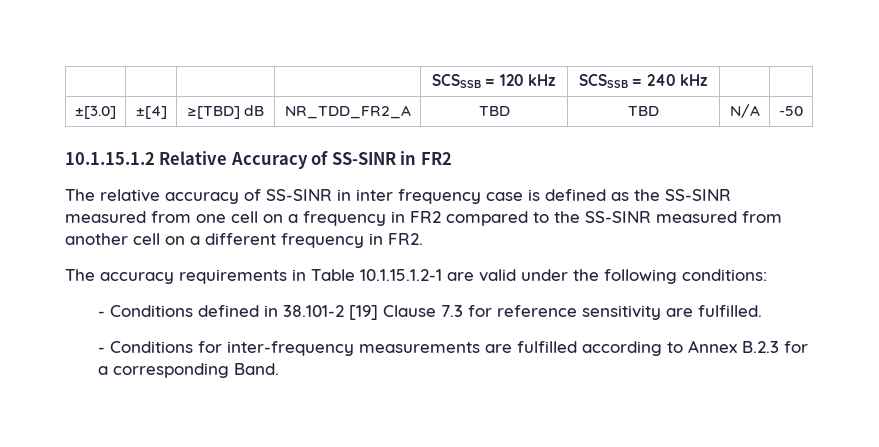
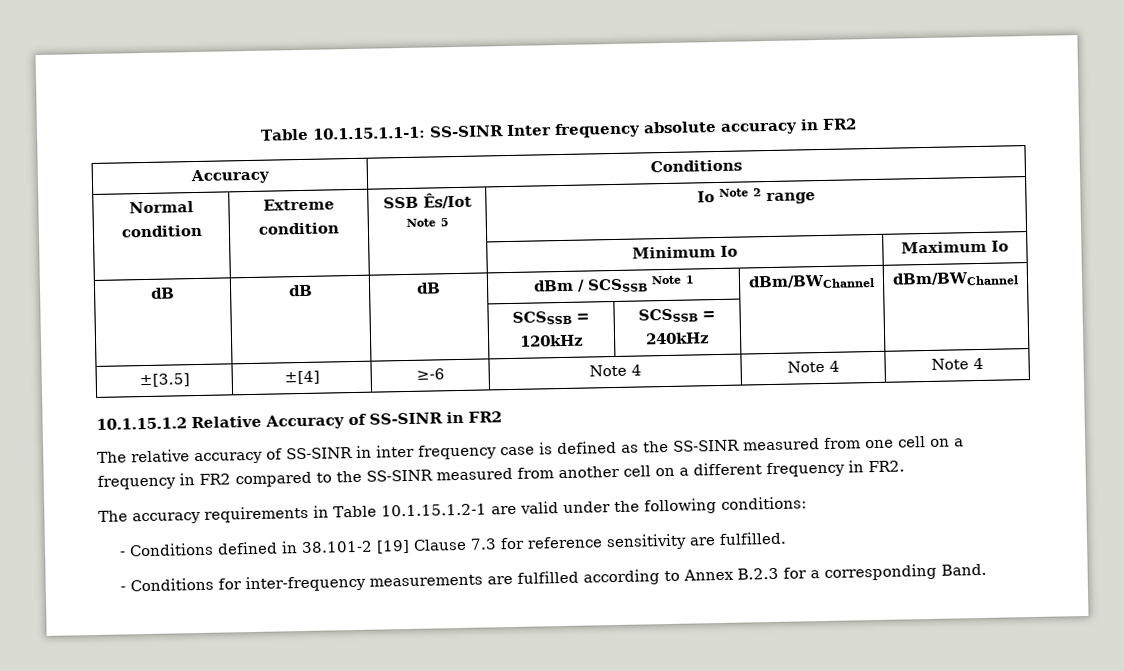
[432,74,556,88] [579,74,708,88] [75,106,116,119] [135,106,167,119] [186,105,265,119] [284,105,411,119] [478,106,510,116] [628,106,659,116] [729,104,760,118] [779,106,803,116] | | | | SCSSSB = 120 kHz | SCSSSB = 240 kHz | | // ±[3.0] | ±[4] | ≥[TBD] dB | NR_TDD_FR2_A | TBD | TBD | N/A | -50 -> [259,118,857,141] [189,168,271,185] [650,159,742,173] [128,201,194,214] [120,224,203,238] [262,198,335,211] [258,222,339,235] [382,192,472,209] [405,218,449,227] [696,188,816,205] [632,245,738,259] [901,240,1009,254] [151,287,175,299] [287,284,313,297] [416,282,441,294] [532,275,695,293] [748,274,875,290] [892,271,1019,287] [512,310,590,325] [519,334,584,347] [638,308,716,323] [645,332,710,345] [138,373,190,388] [283,370,320,385] [415,368,445,380] [588,364,642,377] [786,360,840,373] [930,357,984,370] Table 10.1.15.1.1-1: SS-SINR Inter frequency absolute accuracy in FR2 // Accuracy | Conditions // Normal condition | Extreme condition | SSB Ês/Iot Note 5 | Io Note 2 range // | | | Minimum Io | Maximum Io // dB | dB | dB | dBm / SCSSSB Note 1 | dBm/BWChannel | dBm/BWChannel // | | | SCSSSB = 120kHz | SCSSSB = 240kHz | | // ±[3.5] | ±[4] | ≥-6 | Note 4 | Note 4 | Note 4

